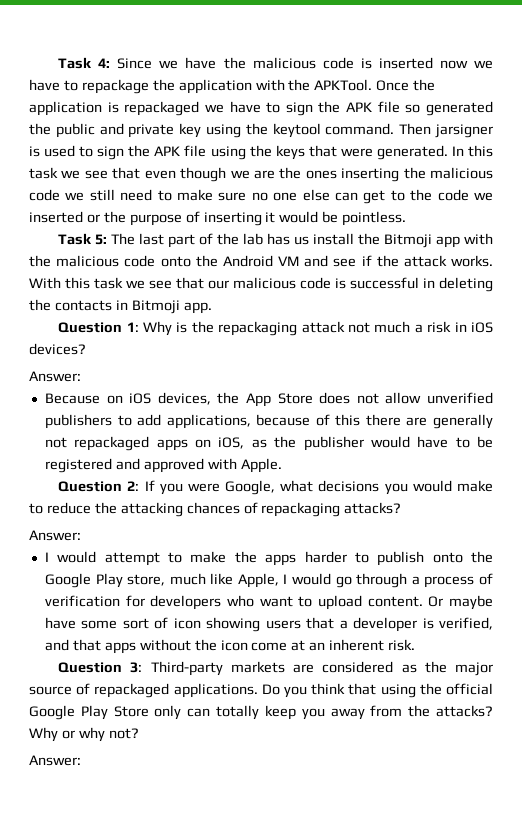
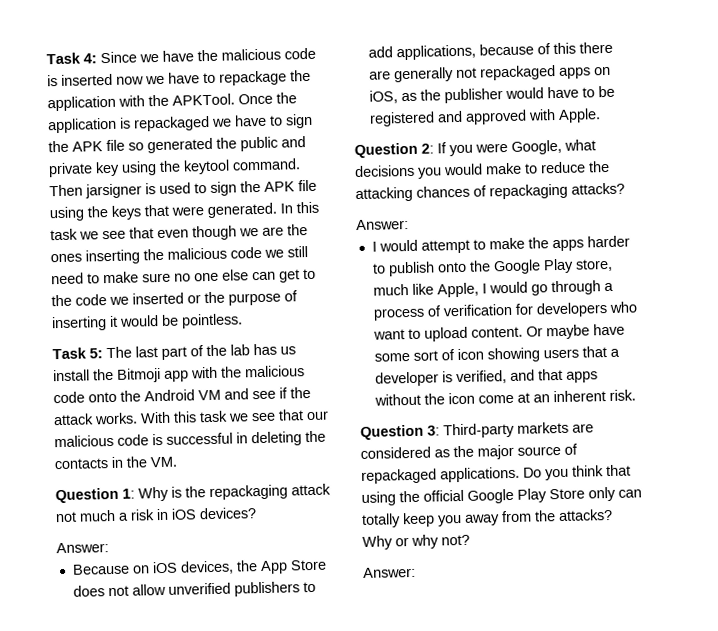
[131,300,212,314] Bitmoji app. -> [126,456,177,468] the VM.

